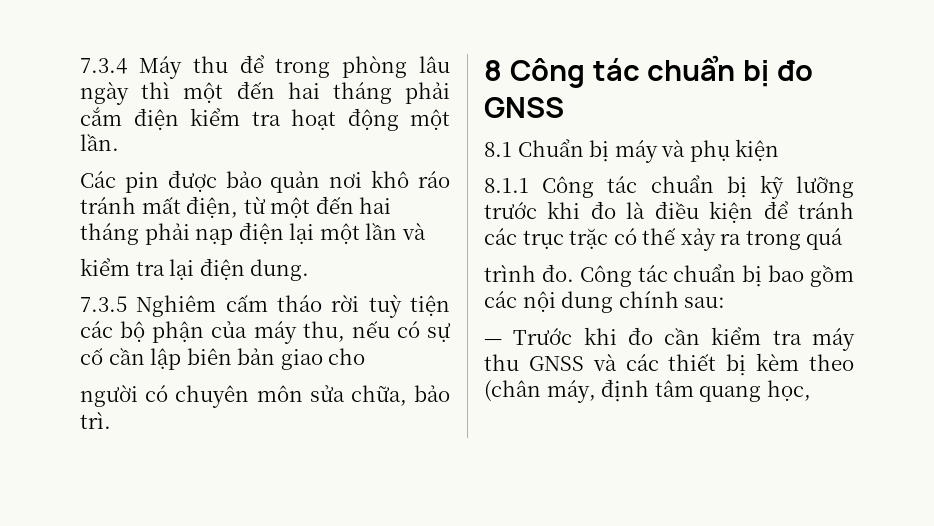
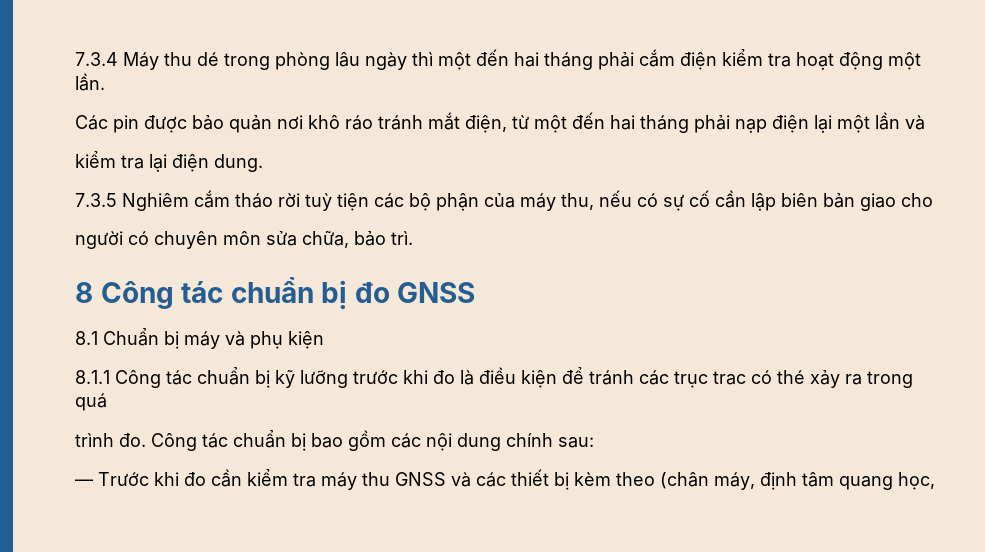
[239,55,264,73] để -> [197,52,219,66] dé
[141,197,181,214] mất -> [428,112,460,130] mắt
[225,295,268,312] cấm -> [194,190,230,208] cắm
[569,228,677,249] trặc có thế -> [713,370,805,385] trac có thé

